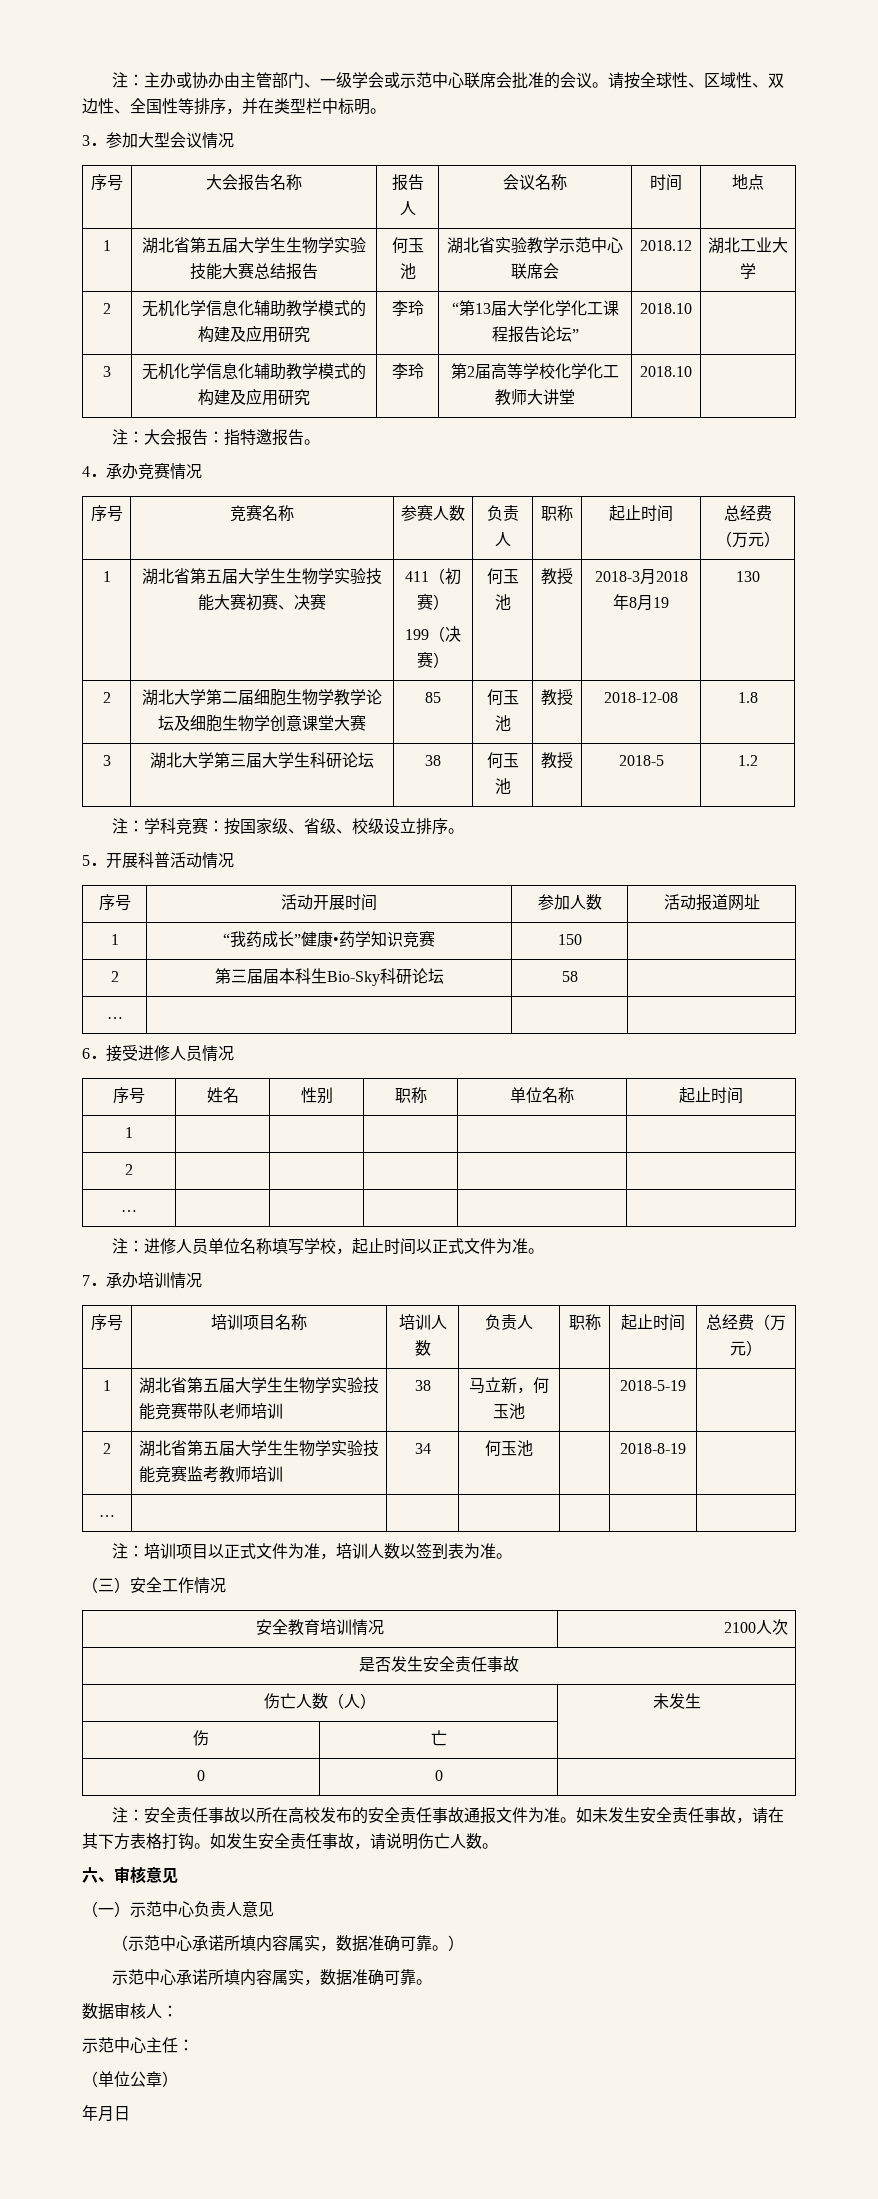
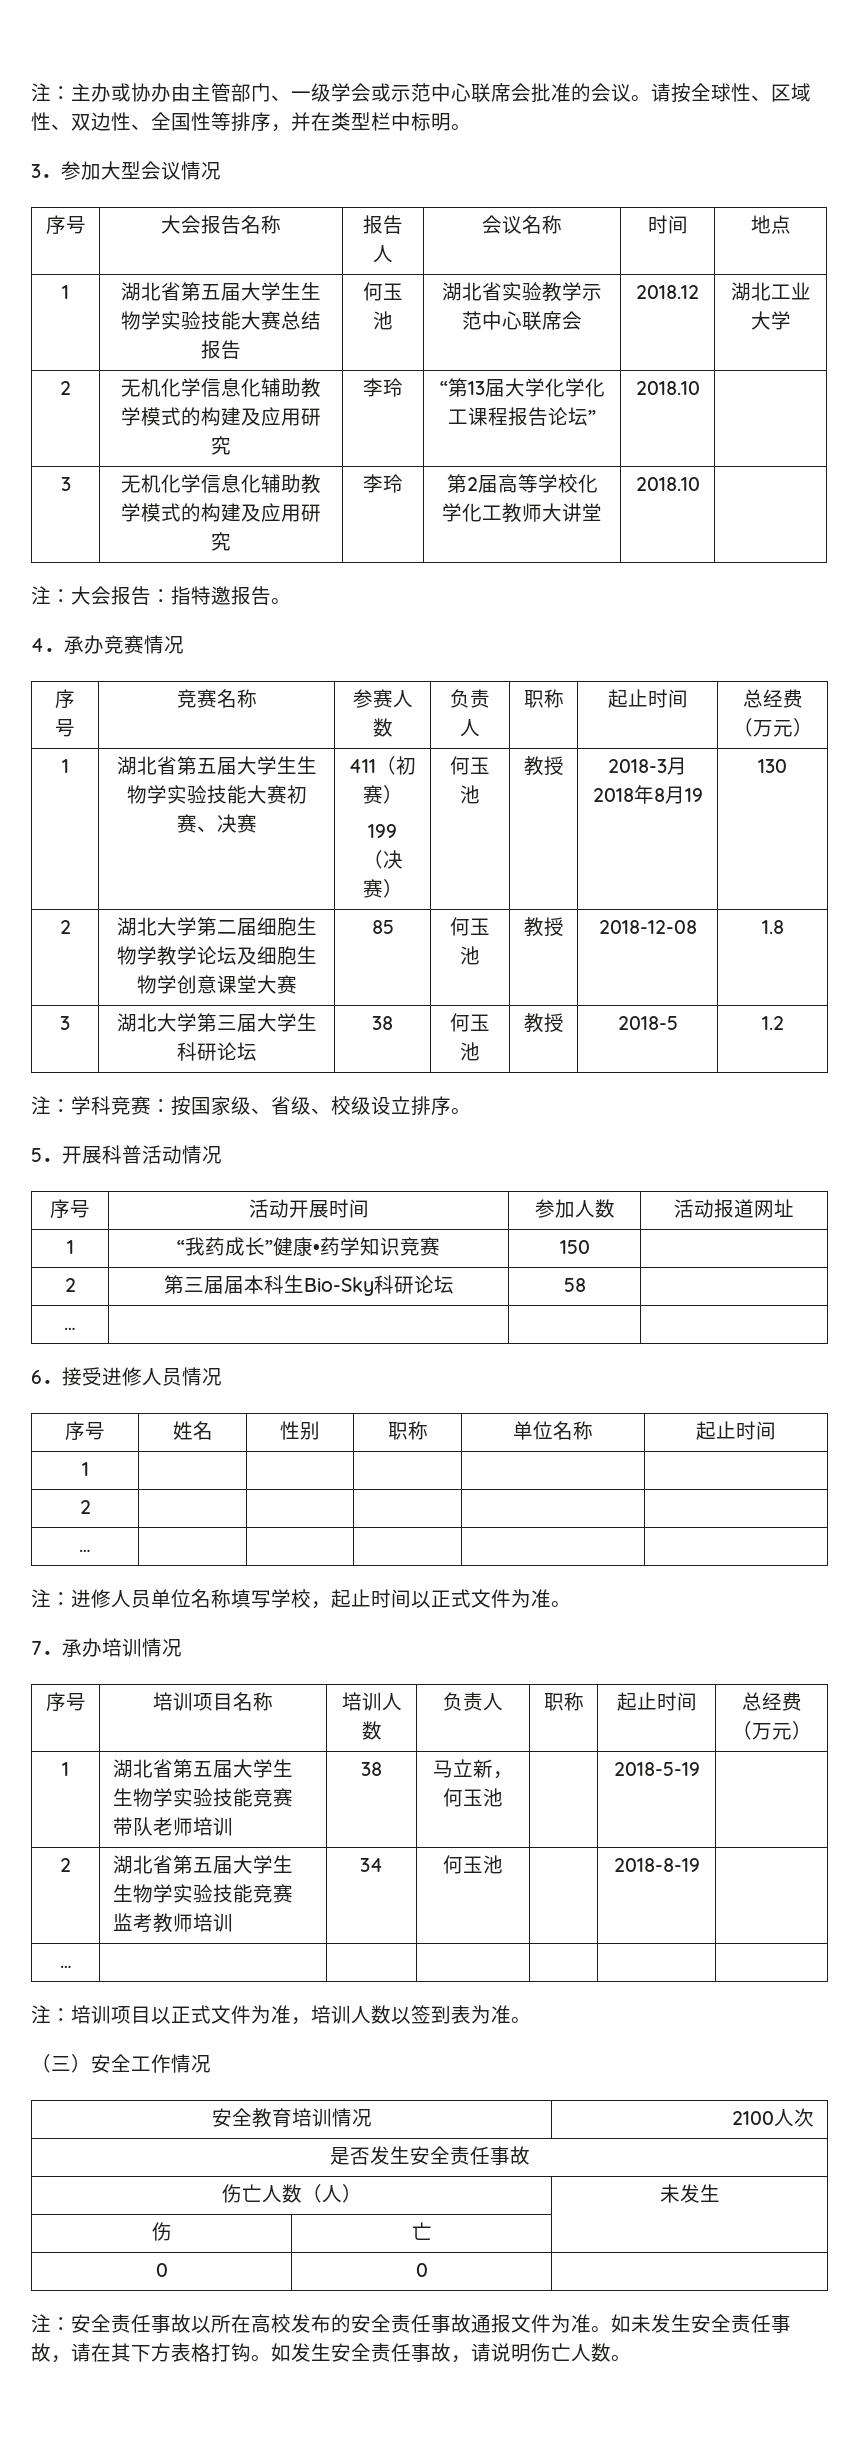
[82,1866,178,1884] [82,1901,274,1917] [112,1935,465,1952] [112,1969,433,1986] [82,2003,178,2020] [82,2037,194,2053] [82,2071,178,2087] [82,2105,130,2122] // 六、审核意见 // （一）示范中心负责人意见 // （示范中心承诺所填内容属实，数据准确可靠。） // 示范中心承诺所填内容属实，数据准确可靠。 // 数据审核人： // 示范中心主任： // （单位公章） // 年月日 -> (631, 2358) none

